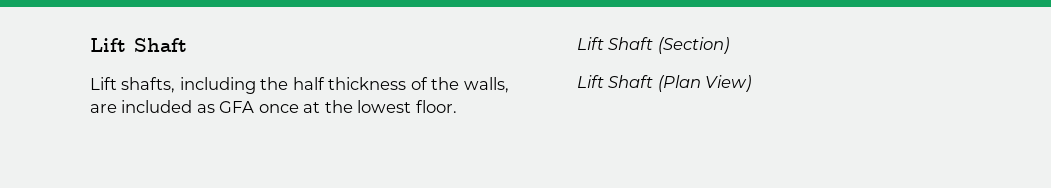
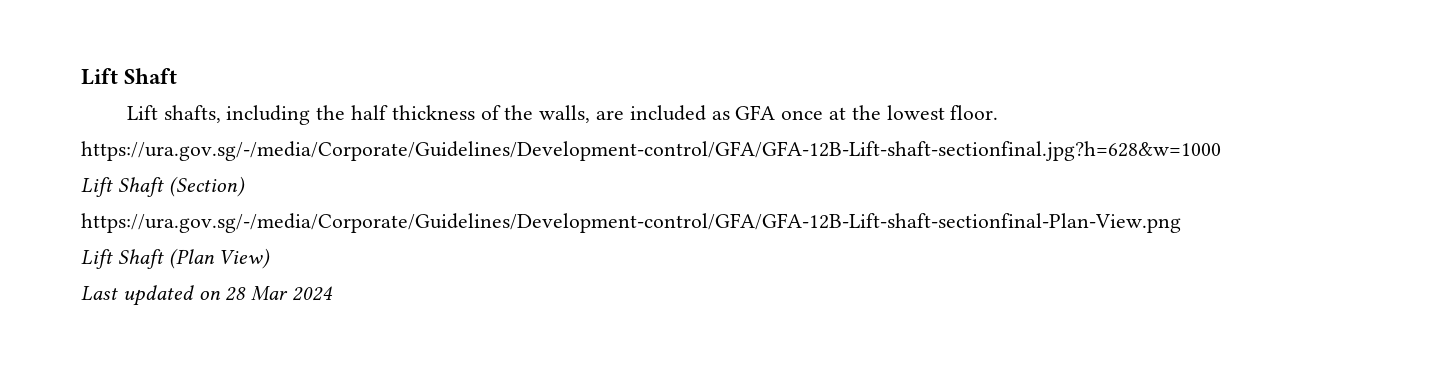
(457, 106) none -> [81,141,1221,161] // https://ura.gov.sg/-/media/Corporate/Guidelines/Development-control/GFA/GFA-12B-Lift-shaft-sectionfinal.jpg?h=628&w=1000
(729, 45) none -> [81,213,1181,233] // https://ura.gov.sg/-/media/Corporate/Guidelines/Development-control/GFA/GFA-12B-Lift-shaft-sectionfinal-Plan-View.png
(752, 83) none -> [81,285,334,306] // Last updated on 28 Mar 2024

